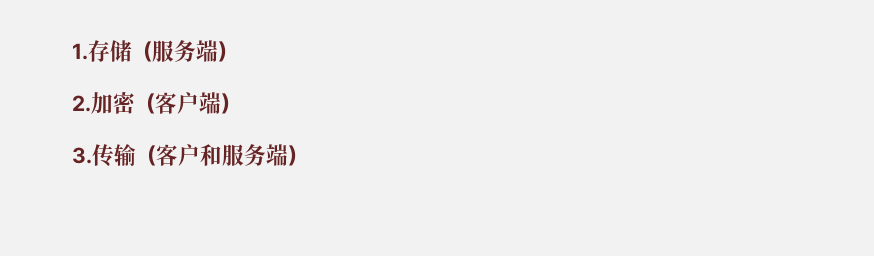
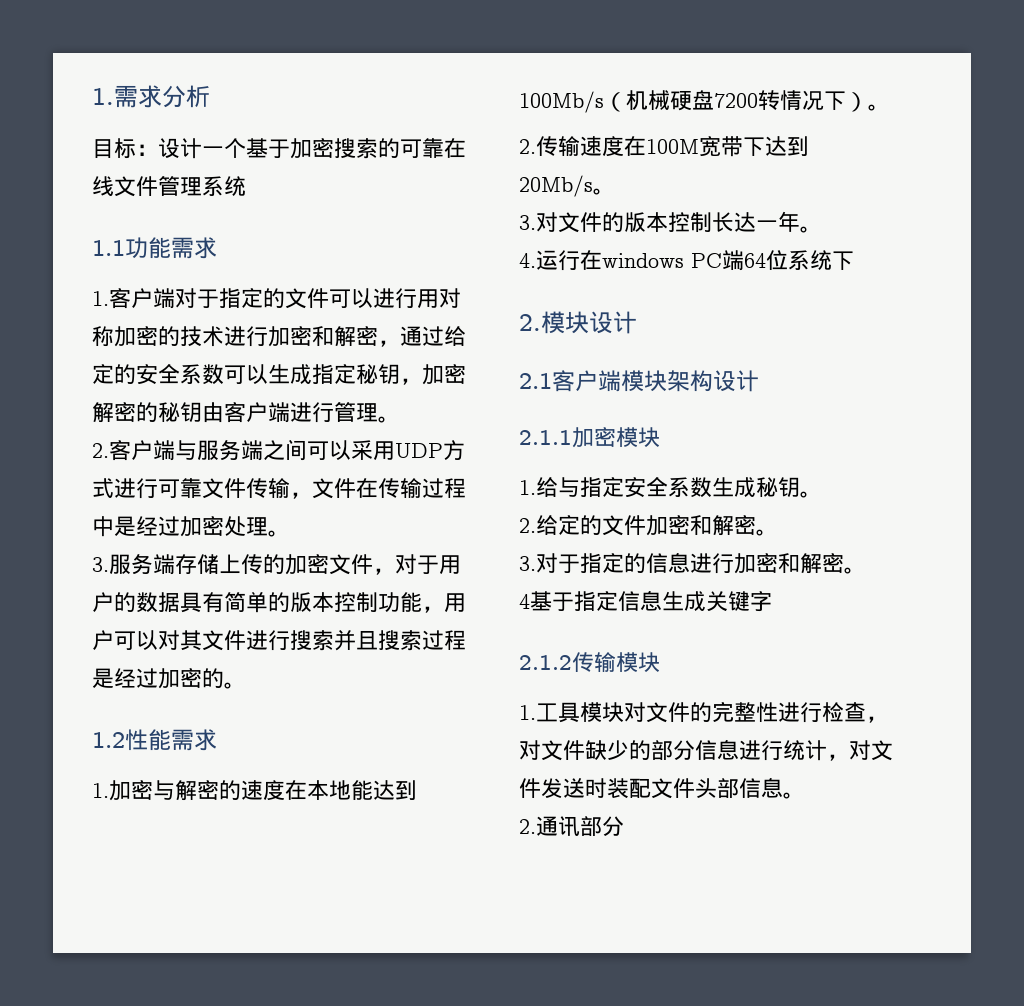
[72,40,238,62] [72,92,241,114] [72,144,308,167] 1.存储（服务端） // 2.加密（客户端） // 3.传输（客户和服务端） -> [92,85,210,108] [92,138,466,159] [92,176,246,197] [92,237,217,259] [92,288,461,309] [92,326,466,347] [92,364,466,385] [92,402,400,423] [92,439,465,461] [92,478,466,499] [92,516,290,537] [92,554,461,575] [92,592,466,613] [92,630,466,651] [92,668,246,689] [92,729,217,751] [92,780,417,801] [519,90,890,113] [519,136,809,157] [519,175,615,197] [519,211,822,233] [519,250,854,271] [519,311,637,334] [519,370,759,392] [519,427,660,448] [519,477,822,498] [519,515,778,536] [519,552,866,574] [519,590,772,612] [519,652,660,672] [519,701,888,723] [519,739,893,761] [519,777,805,799] [519,816,624,836] 1.需求分析 // 目标：设计一个基于加密搜索的可靠在线文件管理系统 // 1.1功能需求 // 1.客户端对于指定的文件可以进行用对称加密的技术进行加密和解密，通过给定的安全系数可以生成指定秘钥，加密解密的秘钥由客户端进行管理。 // 2.客户端与服务端之间可以采用UDP方式进行可靠文件传输，文件在传输过程中是经过加密处理。 // 3.服务端存储上传的加密文件，对于用户的数据具有简单的版本控制功能，用户可以对其文件进行搜索并且搜索过程是经过加密的。 // 1.2性能需求 // 1.加密与解密的速度在本地能达到100Mb/s（机械硬盘7200转情况下）。 // 2.传输速度在100M宽带下达到20Mb/s。 // 3.对文件的版本控制长达一年。 // 4.运行在windows PC端64位系统下 // 2.模块设计 // 2.1客户端模块架构设计 // 2.1.1加密模块 // 1.给与指定安全系数生成秘钥。 // 2.给定的文件加密和解密。 // 3.对于指定的信息进行加密和解密。 // 4基于指定信息生成关键字 // 2.1.2传输模块 // 1.工具模块对文件的完整性进行检查，对文件缺少的部分信息进行统计，对文件发送时装配文件头部信息。 // 2.通讯部分

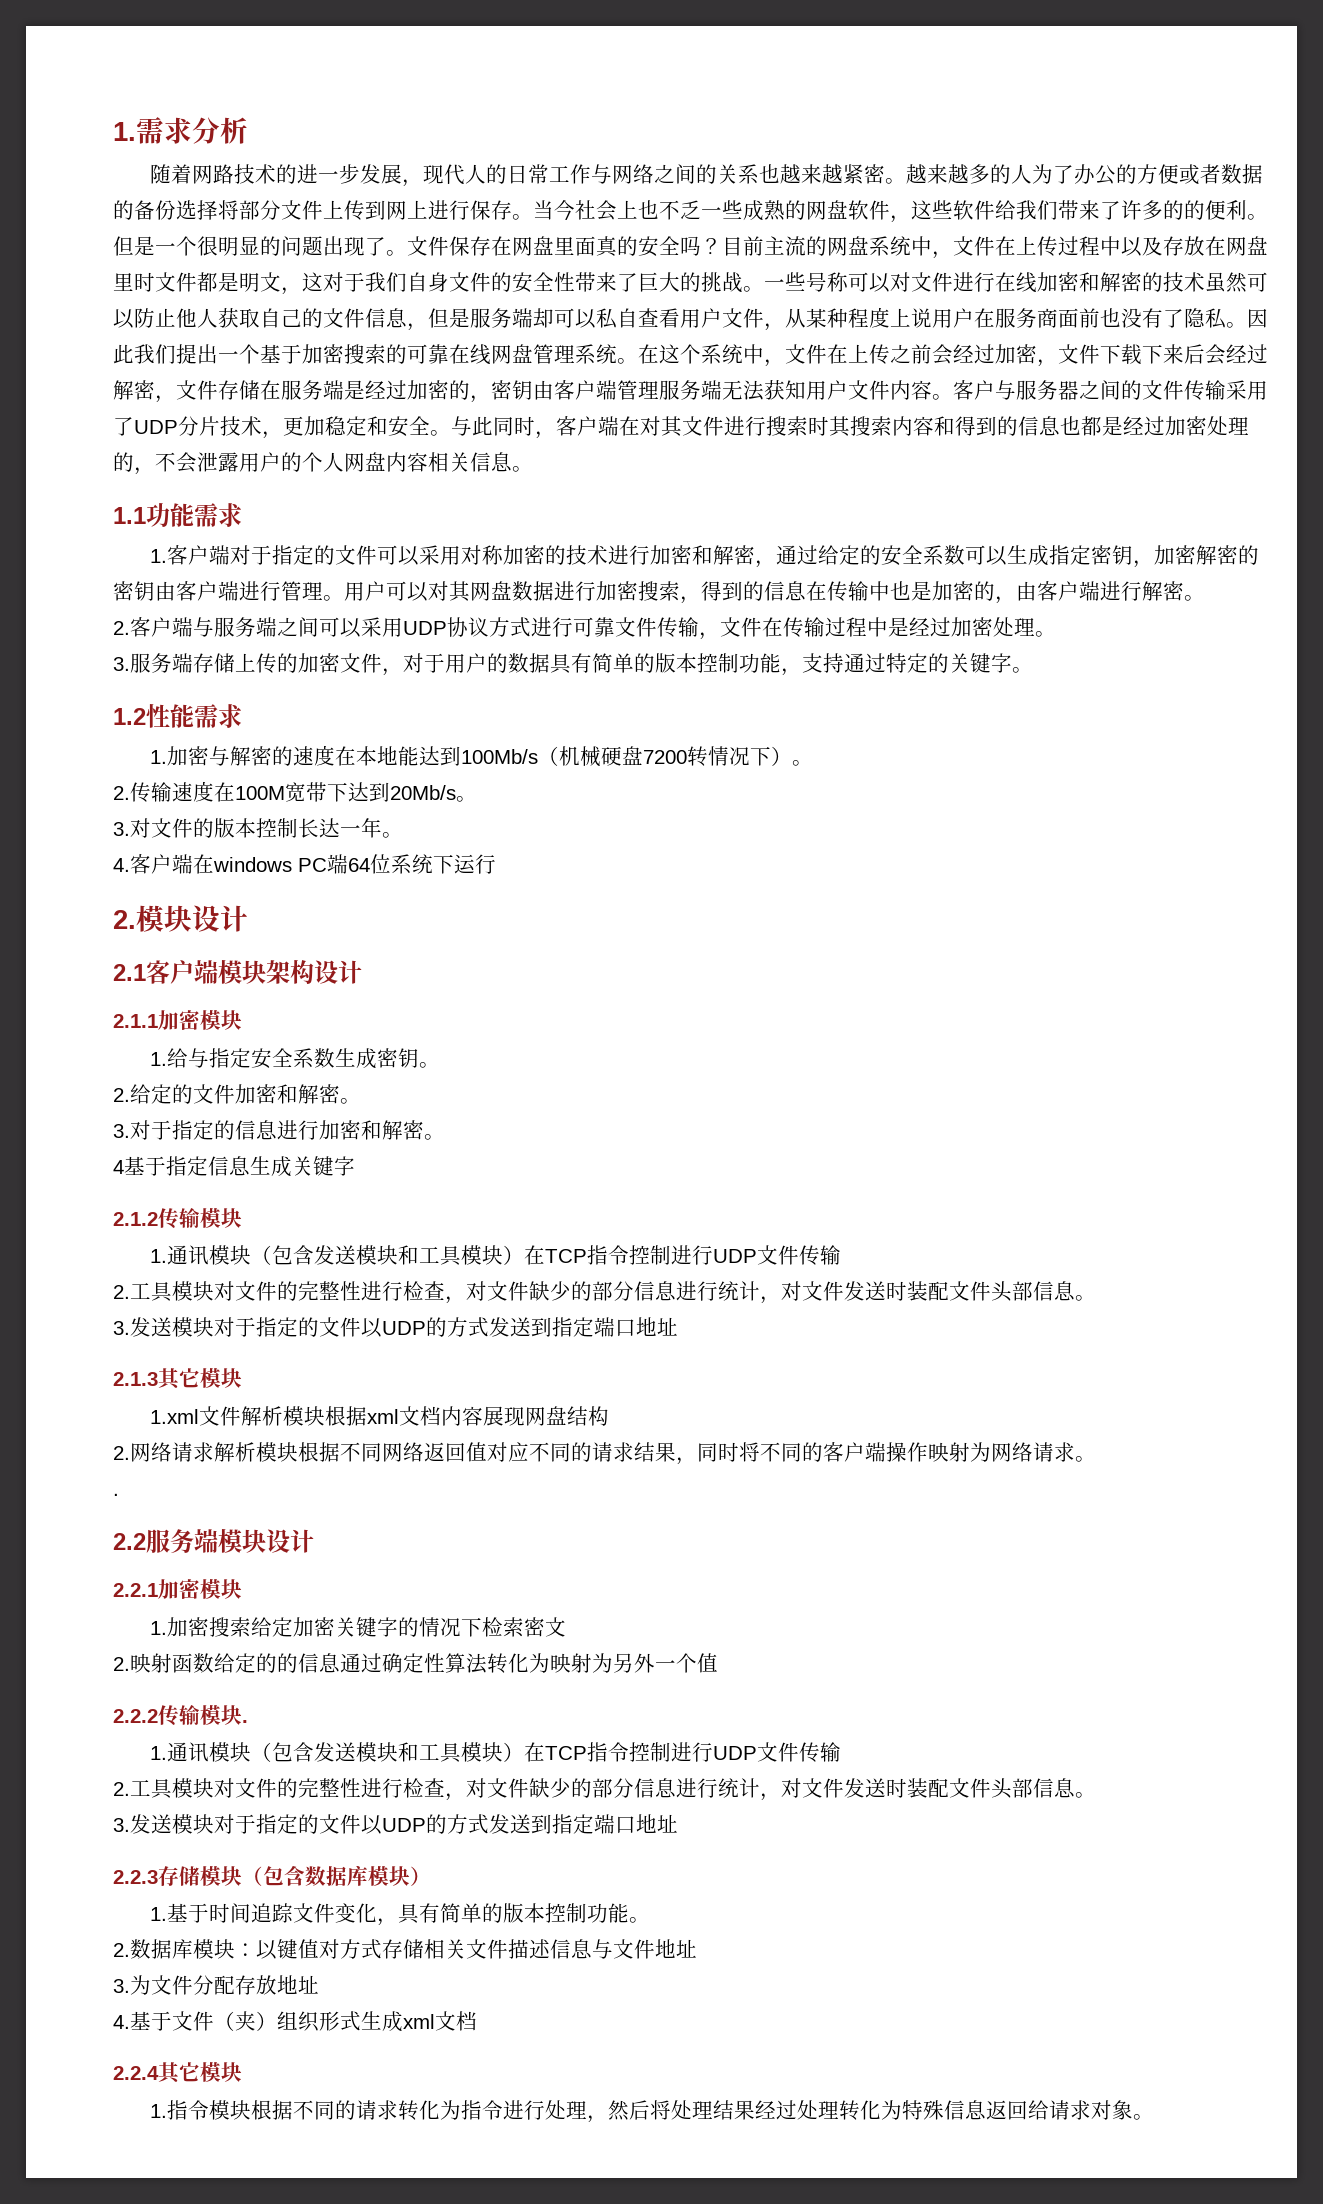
[92,138,202,159] 目标：设计 -> [149,164,1263,187] [113,200,1268,223] [113,236,1268,259] [113,272,1268,295] [113,307,1268,331] [113,344,218,364] 随着网路技术的进一步发展，现代人的日常工作与网络之间的关系也越来越紧密。越来越多的人为了办公的方便或者数据的备份选择将部分文件上传到网上进行保存。当今社会上也不乏一些成熟的网盘软件，这些软件给我们带来了许多的的便利。但是一个很明显的问题出现了。文件保存在网盘里面真的安全吗？目前主流的网盘系统中，文件在上传过程中以及存放在网盘里时文件都是明文，这对于我们自身文件的安全性带来了巨大的挑战。一些号称可以对文件进行在线加密和解密的技术虽然可以防止他人获取自己的文件信息，但是服务端却可以私自查看用户文件，从某种程度上说用户在服务商面前也没有了隐私。因此我们提出
[114,176,158,197] 文件 -> [491,344,533,364] 网盘
(246, 186) none -> [617,344,1268,367] [113,380,1268,403] [113,416,1249,439] [113,452,533,475] 。在这个系统中，文件在上传之前会经过加密，文件下载下来后会经过解密，文件存储在服务端是经过加密的，密钥由客户端管理服务端无法获知用户文件内容。客户与服务器之间的文件传输采用了UDP分片技术，更加稳定和安全。与此同时，客户端在对其文件进行搜索时其搜索内容和得到的信息也都是经过加密处理的，不会泄露用户的个人网盘内容相关信息。
[373,288,417,309] 进行 -> [418,545,440,565] 采
[356,364,378,384] 秘 -> [1090,545,1112,565] 密
[158,402,180,422] 秘 -> [113,581,134,601] 密
(400, 419) none -> [344,581,1205,604] 用户可以对其网盘数据进行加密搜索，得到的信息在传输中也是加密的，由客户端进行解密。
(443, 450) none -> [447,617,489,637] 协议
[444,593,466,612] [92,630,466,651] [92,668,224,689] 用户可以对其文件进行搜索并且搜索过程是经过加密的 -> [802,653,1012,673] 支持通过特定的关键字
[536,250,580,271] 运行 -> [130,854,193,874] 客户端
(854, 260) none -> [454,854,496,874] 运行
[756,477,778,497] 秘 -> [376,1048,398,1068] 密
(536, 712) none -> [166,1245,841,1266] [113,1285,130,1299] 通讯模块（包含发送模块和工具模块）在TCP指令控制进行UDP文件传输 // 2.
[519,816,624,836] 2.通讯部分 -> [113,1317,678,1338] [113,1368,242,1390] [149,1406,609,1426] [113,1442,1096,1465] [113,1493,119,1496] [113,1529,314,1554] [113,1579,242,1599] [149,1617,566,1637] [113,1653,718,1674] [113,1704,248,1726] [149,1742,841,1763] [113,1778,1096,1801] [113,1814,678,1835] [113,1865,431,1886] [149,1903,650,1926] [113,1939,697,1960] [113,1975,319,1995] [113,2011,477,2032] [113,2062,242,2084] [149,2100,1154,2123] 3.发送模块对于指定的文件以UDP的方式发送到指定端口地址 // 2.1.3其它模块 // 1.xml文件解析模块根据xml文档内容展现网盘结构 // 2.网络请求解析模块根据不同网络返回值对应不同的请求结果，同时将不同的客户端操作映射为网络请求。 // . // 2.2服务端模块设计 // 2.2.1加密模块 // 1.加密搜索给定加密关键字的情况下检索密文 // 2.映射函数给定的的信息通过确定性算法转化为映射为另外一个值 // 2.2.2传输模块. // 1.通讯模块（包含发送模块和工具模块）在TCP指令控制进行UDP文件传输 // 2.工具模块对文件的完整性进行检查，对文件缺少的部分信息进行统计，对文件发送时装配文件头部信息。 // 3.发送模块对于指定的文件以UDP的方式发送到指定端口地址 // 2.2.3存储模块（包含数据库模块） // 1.基于时间追踪文件变化，具有简单的版本控制功能。 // 2.数据库模块：以键值对方式存储相关文件描述信息与文件地址 // 3.为文件分配存放地址 // 4.基于文件（夹）组织形式生成xml文档 // 2.2.4其它模块 // 1.指令模块根据不同的请求转化为指令进行处理，然后将处理结果经过处理转化为特殊信息返回给请求对象。

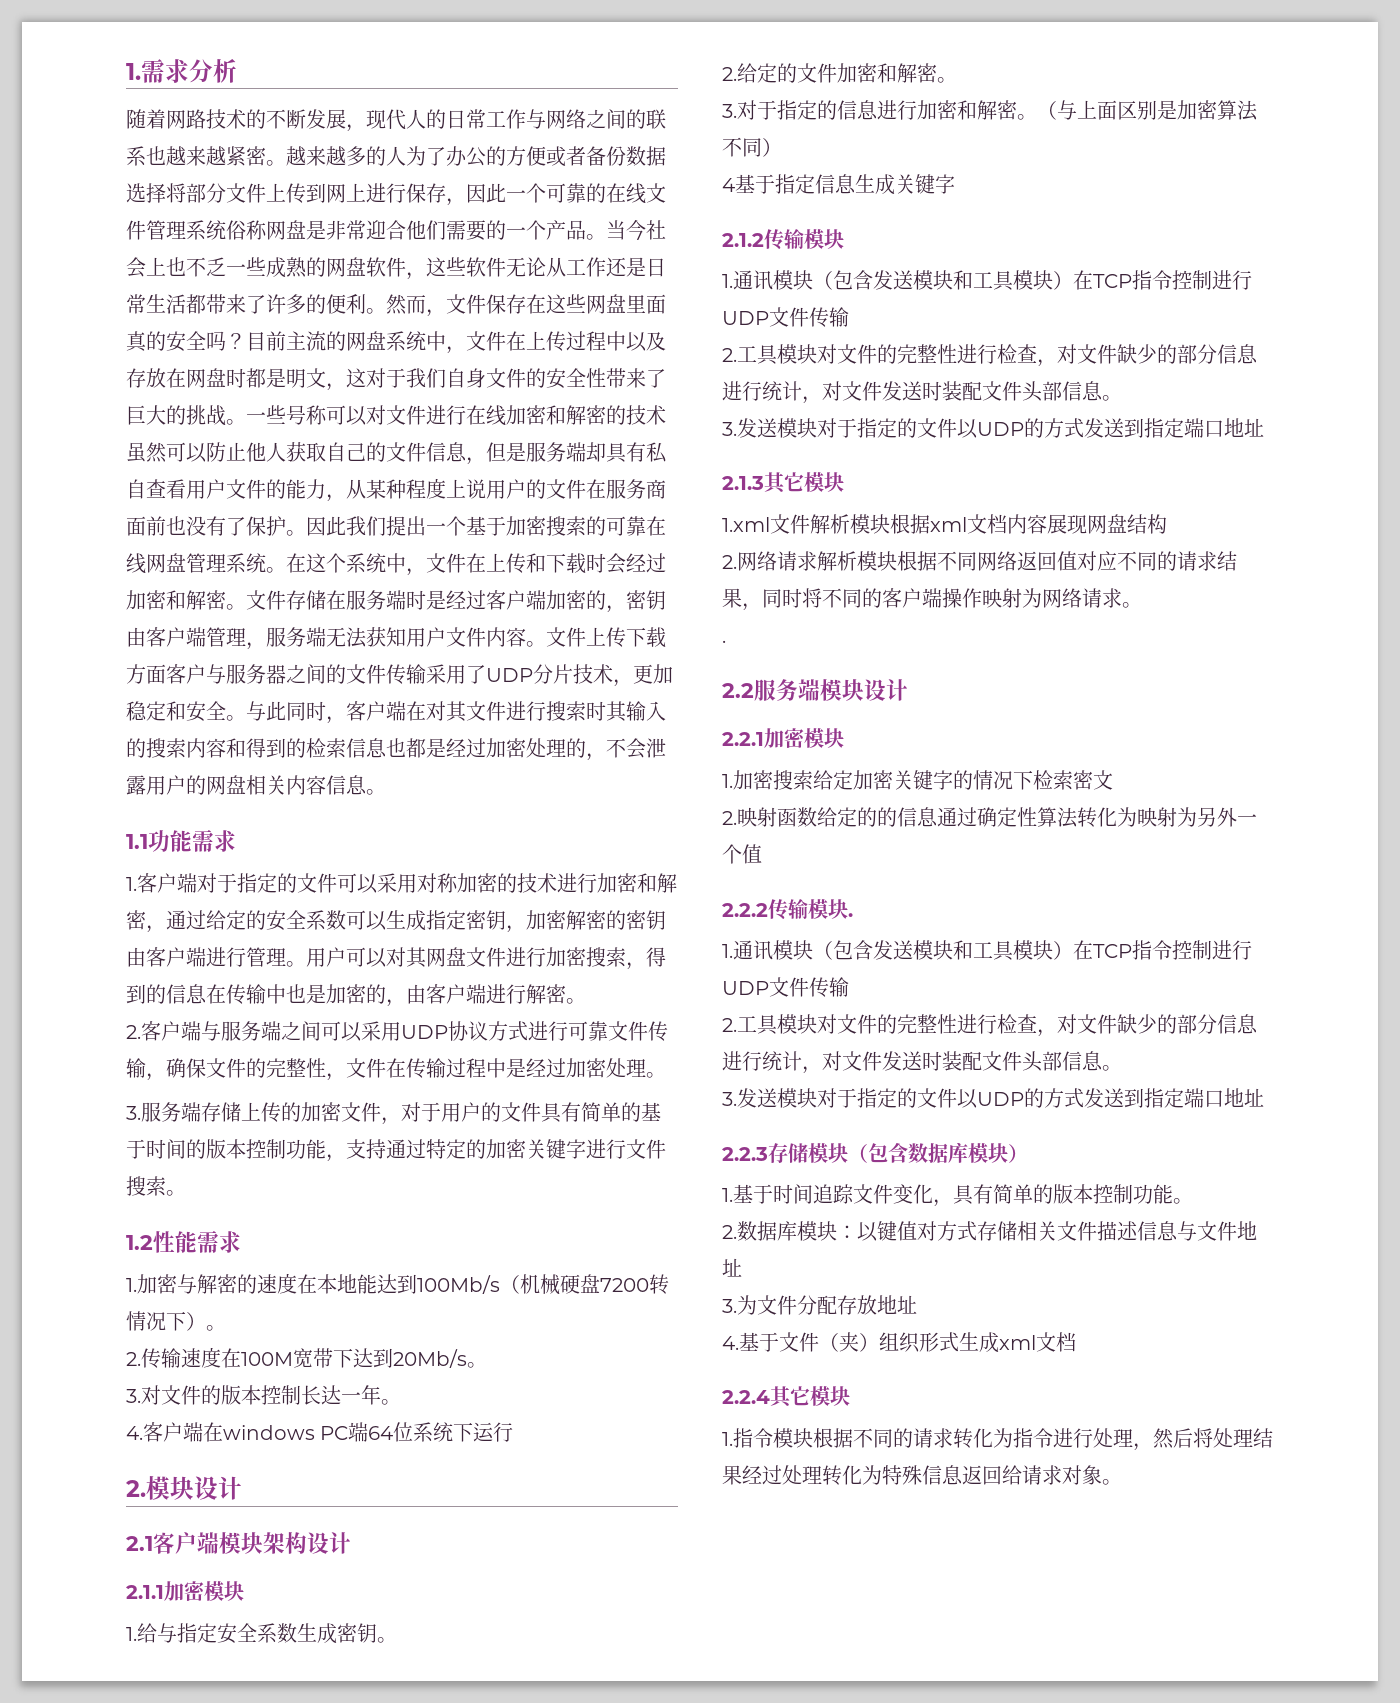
[296,164,360,184] 进一步 -> [266,109,306,129] 不断
[716,164,738,184] 关 -> [646,109,666,129] 联
[1220,164,1263,184] [113,200,176,220] 数据的备份 -> [586,146,666,166] 备份数据
(512, 210) none -> [446,183,666,206] [126,220,586,241] ，因此一个可靠的在线文件管理系统俗称网盘是非常迎合他们需要的一个产品
[995,200,1268,220] [113,236,407,256] 给我们带来了许多的的便利。但是一个很明显的问题出现了。 -> [506,257,666,277] [126,294,446,317] 无论从工作还是日常生活都带来了许多的便利。然而，
(512, 246) none -> [546,294,586,314] 这些
[113,272,197,292] 里时文件 -> [226,368,246,388] 时
[554,308,596,329] 可以 -> [606,442,646,463] 具有
(764, 318) none -> [266,479,326,499] 的能力
(974, 318) none -> [526,479,586,499] 的文件
[1184,308,1227,329] 隐私 -> [246,516,286,536] 保护
[890,344,932,364] 之前 -> [526,553,606,574] 和下载时
[1037,344,1268,367] [113,380,176,403] ，文件下载下来后会经过解密， -> [166,590,246,610] 和解密。
[344,380,407,400] 是经过 -> [406,590,546,610] 时是经过客户端
(659, 390) none -> [246,642,266,650] ，
(953, 397) none -> [546,627,666,648] [126,664,166,684] 文件上传下载方面
(851, 426) none -> [626,701,666,721] [126,738,146,758] 输入的
(1018, 426) none -> [306,738,346,758] 检索
[302,452,470,472] 个人网盘内容相关 -> [206,775,326,795] 网盘相关内容
[512,581,554,601] 数据 -> [466,947,506,967] 文件
(720, 636) none -> [166,1058,346,1081] 确保文件的完整性，
[508,653,655,674] 数据具有简单的 -> [501,1102,661,1123] [126,1139,206,1159] 文件具有简单的基于时间的
[949,653,1012,673] 关键字 -> [486,1139,666,1159] [126,1176,166,1196] 加密关键字进行文件搜索
(445, 1137) none -> [1037,100,1258,121] [722,137,782,157] （与上面区别是加密算法不同）

